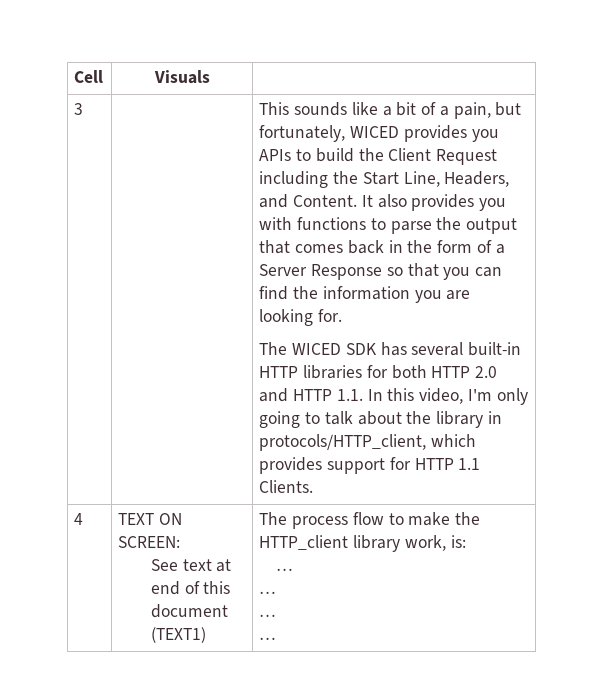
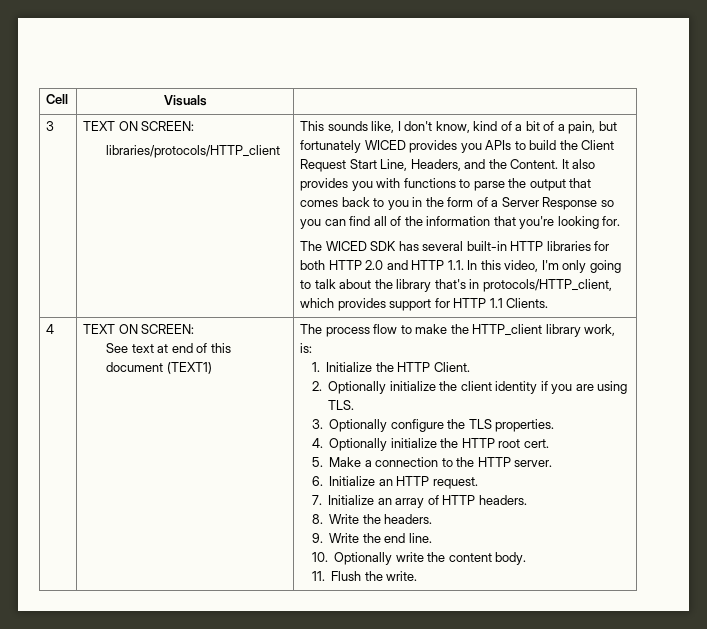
[259,102,378,116] | This sounds like -> [83,121,195,131] [106,145,281,158] [300,121,512,133] TEXT ON SCREEN: // libraries/protocols/HTTP_client | This sounds like, I don't know, kind of
[259,125,346,142] fortunately, -> [300,140,362,153] fortunately
[259,171,359,188] including the -> (347, 165) none
(289, 201) none -> [488,159,507,169] the
(384, 247) none -> [373,198,409,210] to you
[407,263,439,277] that -> (614, 203) none
[293,286,471,303] the information you are -> [373,216,555,229] all of the information that you're
(484, 419) none -> [434,279,466,289] that's
[275,568,293,571] [259,591,277,594] [259,614,277,617] [259,637,277,640] … // … // … // … -> [311,362,470,372] [311,381,628,394] [328,400,355,410] [311,419,555,432] [311,438,549,451] [311,457,553,467] [311,476,478,489] [311,495,527,508] [311,514,433,524] [311,533,432,543] [311,552,527,565] [311,571,418,581] 1. Initialize the HTTP Client. // 2. Optionally initialize the client identity if you are using TLS. // 3. Optionally configure the TLS properties. // 4. Optionally initialize the HTTP root cert. // 5. Make a connection to the HTTP server. // 6. Initialize an HTTP request. // 7. Initialize an array of HTTP headers. // 8. Write the headers. // 9. Write the end line. // 10. Optionally write the content body. // 11. Flush the write.

